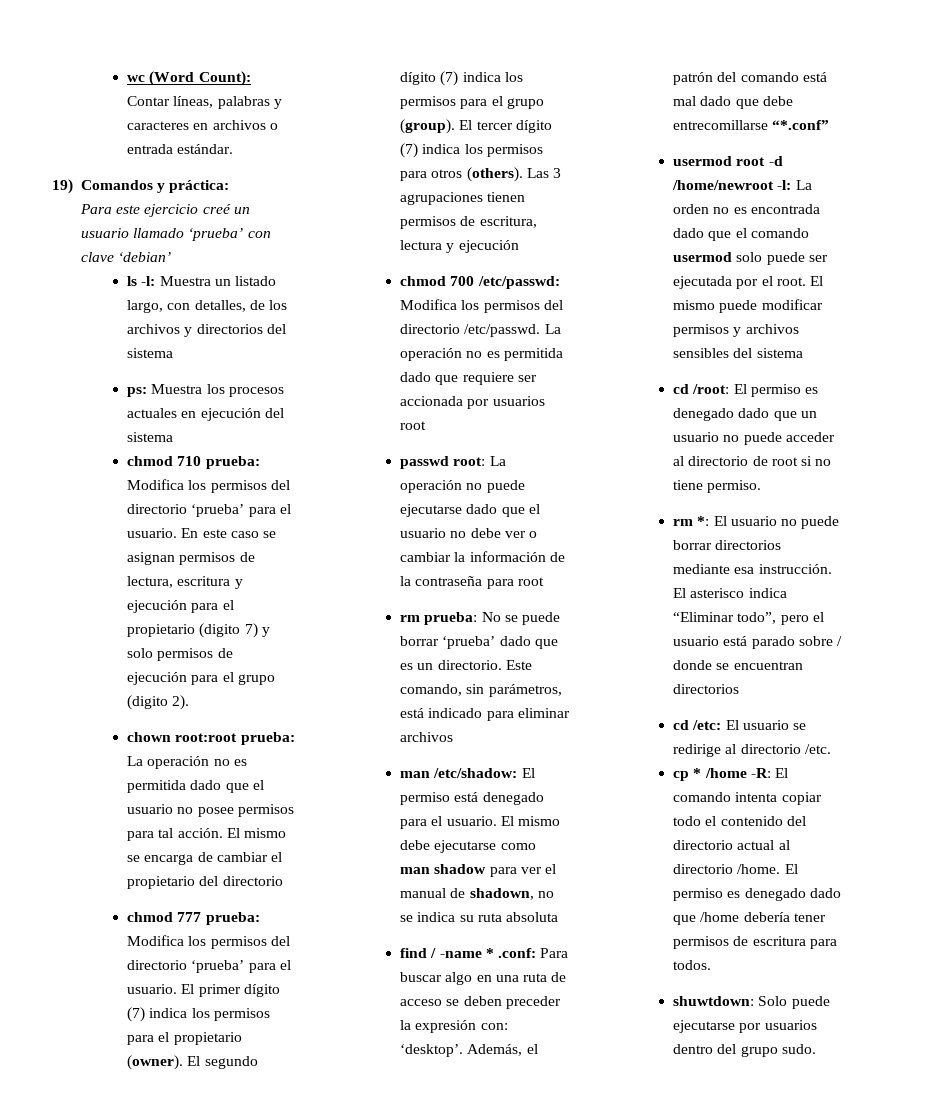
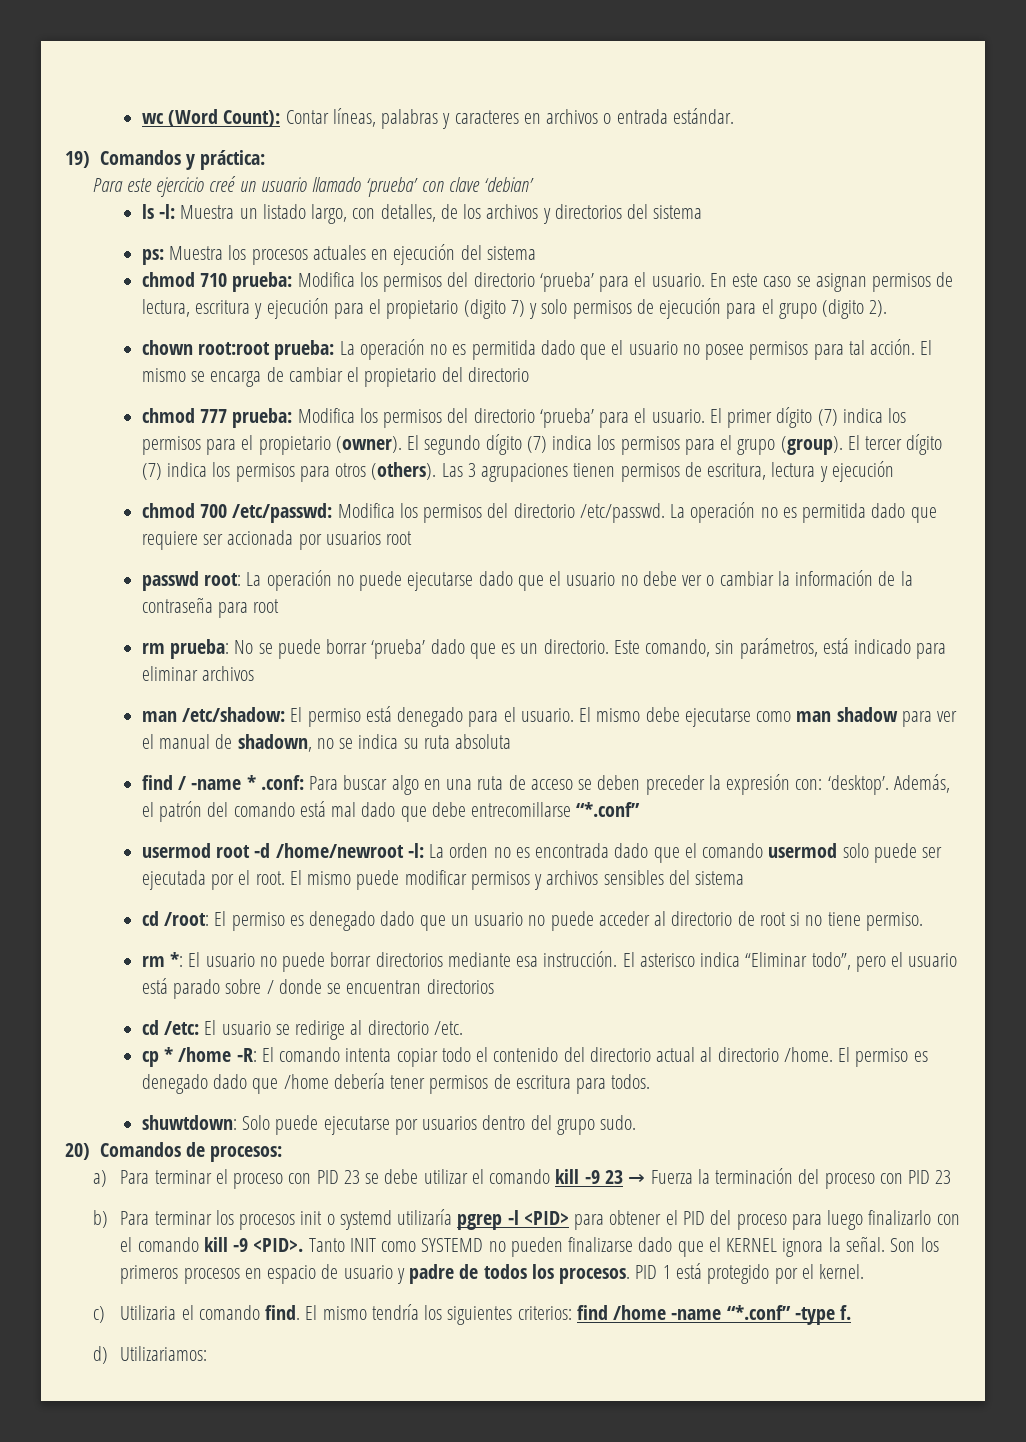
(816, 1049) none -> [65,1142,283,1162] [92,1168,952,1189] [92,1209,960,1230] [120,1236,939,1257] [120,1263,865,1284] [92,1304,852,1325] [92,1346,208,1364] // 20) Comandos de procesos: // a) Para terminar el proceso con PID 23 se debe utilizar el comando kill -9 23 → Fuerza la terminación del proceso con PID 23 // b) Para terminar los procesos init o systemd utilizaría pgrep -l <PID> para obtener el PID del proceso para luego finalizarlo con el comando kill -9 <PID>. Tanto INIT como SYSTEMD no pueden finalizarse dado que el KERNEL ignora la señal. Son los primeros procesos en espacio de usuario y padre de todos los procesos. PID 1 está protegido por el kernel. // c) Utilizaria el comando find. El mismo tendría los siguientes criterios: find /home -name “*.conf” -type f. // d) Utilizariamos:

